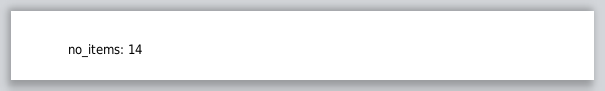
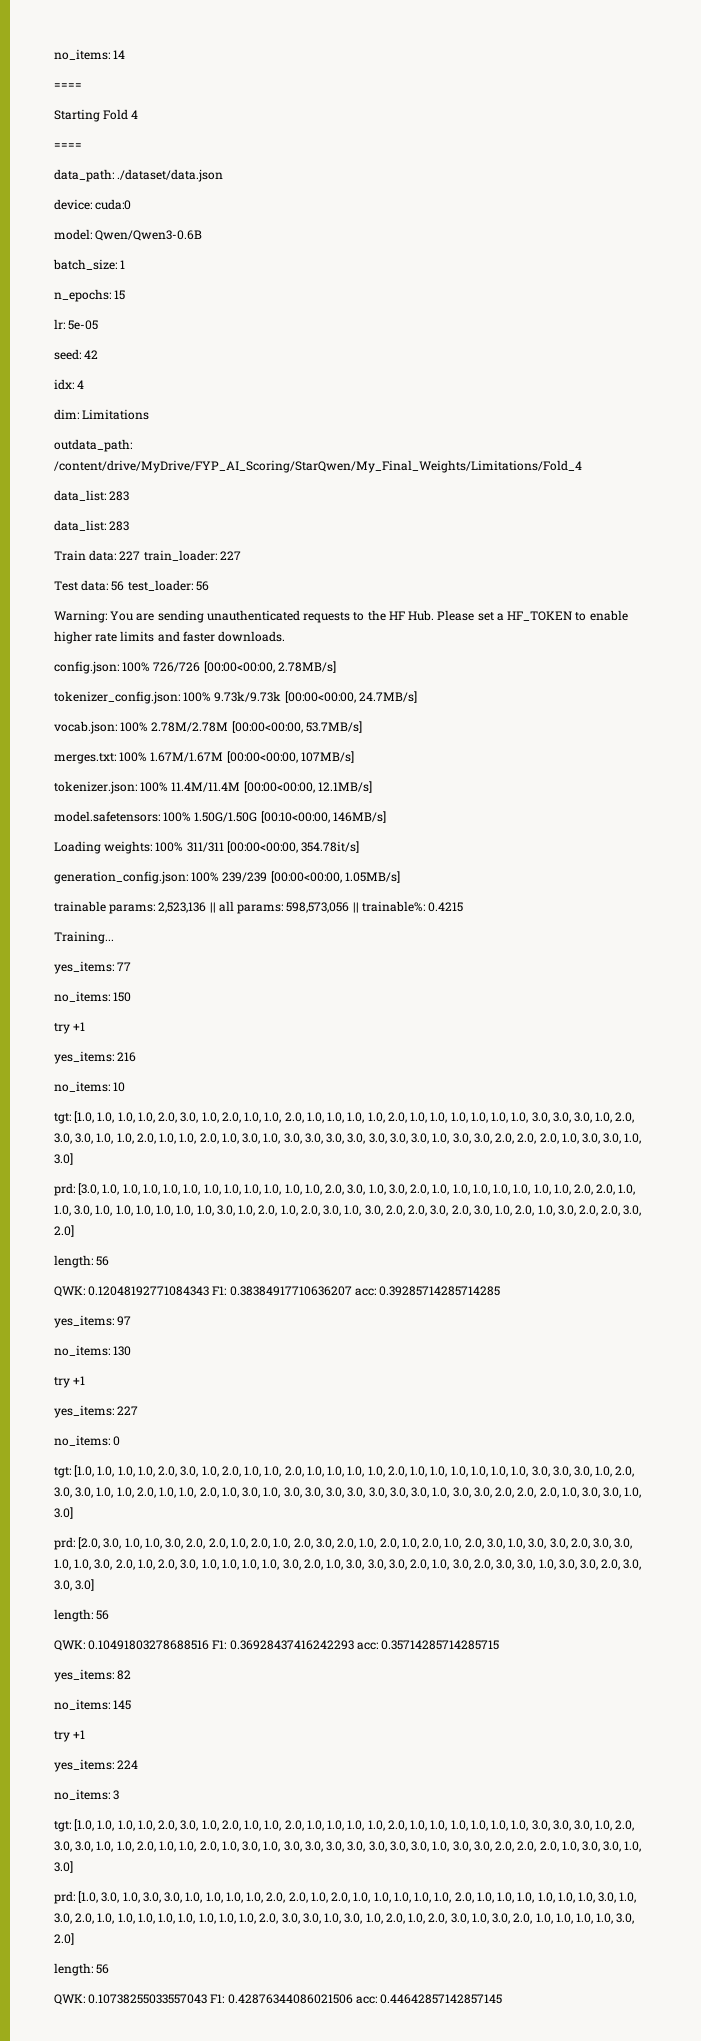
(142, 49) none -> [54,83,82,89] [54,109,139,122] [54,143,82,149] [54,169,224,182] [54,199,132,210] [54,229,203,241] [53,259,126,270] [54,289,126,302] [54,319,99,330] [54,349,99,360] [54,379,85,390] [54,409,150,420] [54,439,132,452] [54,460,582,473] [54,490,130,501] [54,520,130,531] [54,550,241,561] [54,580,209,591] [54,610,628,623] [54,631,286,644] [54,661,336,674] [54,691,417,704] [54,721,362,734] [54,751,354,764] [54,781,372,794] [54,811,386,823] [54,841,360,854] [54,871,400,884] [54,901,464,914] [54,931,114,944] [54,961,132,974] [54,991,132,1002] [54,1022,86,1034] [54,1051,137,1064] [54,1081,126,1092] [54,1111,635,1124] [54,1133,642,1144] [54,1153,73,1165] [54,1183,636,1196] [54,1205,642,1216] [54,1225,74,1237] [54,1255,110,1268] [54,1286,501,1297] [54,1315,132,1328] [54,1345,132,1356] [54,1376,86,1388] [54,1405,139,1418] [54,1435,121,1446] [54,1465,635,1478] [54,1487,642,1498] [54,1507,73,1519] [54,1537,633,1550] [54,1559,642,1570] [54,1579,95,1591] [54,1609,110,1622] [54,1640,500,1651] [54,1669,132,1682] [54,1699,132,1710] [54,1730,86,1742] [54,1759,139,1772] [54,1789,120,1800] [54,1819,635,1832] [54,1841,642,1852] [54,1861,73,1873] [54,1891,637,1904] [54,1913,635,1924] [54,1933,74,1945] [54,1963,110,1976] [54,1994,503,2005] // ==== // Starting Fold 4 // ==== // data_path: ./dataset/data.json // device: cuda:0 // model: Qwen/Qwen3-0.6B // batch_size: 1 // n_epochs: 15 // lr: 5e-05 // seed: 42 // idx: 4 // dim: Limitations // outdata_path: /content/drive/MyDrive/FYP_AI_Scoring/StarQwen/My_Final_Weights/Limitations/Fold_4 // data_list: 283 // data_list: 283 // Train data: 227 train_loader: 227 // Test data: 56 test_loader: 56 // Warning: You are sending unauthenticated requests to the HF Hub. Please set a HF_TOKEN to enable higher rate limits and faster downloads. // config.json: 100% 726/726 [00:00<00:00, 2.78MB/s] // tokenizer_config.json: 100% 9.73k/9.73k [00:00<00:00, 24.7MB/s] // vocab.json: 100% 2.78M/2.78M [00:00<00:00, 53.7MB/s] // merges.txt: 100% 1.67M/1.67M [00:00<00:00, 107MB/s] // tokenizer.json: 100% 11.4M/11.4M [00:00<00:00, 12.1MB/s] // model.safetensors: 100% 1.50G/1.50G [00:10<00:00, 146MB/s] // Loading weights: 100% 311/311 [00:00<00:00, 354.78it/s] // generation_config.json: 100% 239/239 [00:00<00:00, 1.05MB/s] // trainable params: 2,523,136 || all params: 598,573,056 || trainable%: 0.4215 // Training... // yes_items: 77 // no_items: 150 // try +1 // yes_items: 216 // no_items: 10 // tgt: [1.0, 1.0, 1.0, 1.0, 2.0, 3.0, 1.0, 2.0, 1.0, 1.0, 2.0, 1.0, 1.0, 1.0, 1.0, 2.0, 1.0, 1.0, 1.0, 1.0, 1.0, 1.0, 3.0, 3.0, 3.0, 1.0, 2.0, 3.0, 3.0, 1.0, 1.0, 2.0, 1.0, 1.0, 2.0, 1.0, 3.0, 1.0, 3.0, 3.0, 3.0, 3.0, 3.0, 3.0, 3.0, 1.0, 3.0, 3.0, 2.0, 2.0, 2.0, 1.0, 3.0, 3.0, 1.0, 3.0] // prd: [3.0, 1.0, 1.0, 1.0, 1.0, 1.0, 1.0, 1.0, 1.0, 1.0, 1.0, 1.0, 2.0, 3.0, 1.0, 3.0, 2.0, 1.0, 1.0, 1.0, 1.0, 1.0, 1.0, 1.0, 2.0, 2.0, 1.0, 1.0, 3.0, 1.0, 1.0, 1.0, 1.0, 1.0, 1.0, 3.0, 1.0, 2.0, 1.0, 2.0, 3.0, 1.0, 3.0, 2.0, 2.0, 3.0, 2.0, 3.0, 1.0, 2.0, 1.0, 3.0, 2.0, 2.0, 3.0, 2.0] // length: 56 // QWK: 0.12048192771084343 F1: 0.38384917710636207 acc: 0.39285714285714285 // yes_items: 97 // no_items: 130 // try +1 // yes_items: 227 // no_items: 0 // tgt: [1.0, 1.0, 1.0, 1.0, 2.0, 3.0, 1.0, 2.0, 1.0, 1.0, 2.0, 1.0, 1.0, 1.0, 1.0, 2.0, 1.0, 1.0, 1.0, 1.0, 1.0, 1.0, 3.0, 3.0, 3.0, 1.0, 2.0, 3.0, 3.0, 1.0, 1.0, 2.0, 1.0, 1.0, 2.0, 1.0, 3.0, 1.0, 3.0, 3.0, 3.0, 3.0, 3.0, 3.0, 3.0, 1.0, 3.0, 3.0, 2.0, 2.0, 2.0, 1.0, 3.0, 3.0, 1.0, 3.0] // prd: [2.0, 3.0, 1.0, 1.0, 3.0, 2.0, 2.0, 1.0, 2.0, 1.0, 2.0, 3.0, 2.0, 1.0, 2.0, 1.0, 2.0, 1.0, 2.0, 3.0, 1.0, 3.0, 3.0, 2.0, 3.0, 3.0, 1.0, 1.0, 3.0, 2.0, 1.0, 2.0, 3.0, 1.0, 1.0, 1.0, 1.0, 3.0, 2.0, 1.0, 3.0, 3.0, 3.0, 2.0, 1.0, 3.0, 2.0, 3.0, 3.0, 1.0, 3.0, 3.0, 2.0, 3.0, 3.0, 3.0] // length: 56 // QWK: 0.10491803278688516 F1: 0.36928437416242293 acc: 0.35714285714285715 // yes_items: 82 // no_items: 145 // try +1 // yes_items: 224 // no_items: 3 // tgt: [1.0, 1.0, 1.0, 1.0, 2.0, 3.0, 1.0, 2.0, 1.0, 1.0, 2.0, 1.0, 1.0, 1.0, 1.0, 2.0, 1.0, 1.0, 1.0, 1.0, 1.0, 1.0, 3.0, 3.0, 3.0, 1.0, 2.0, 3.0, 3.0, 1.0, 1.0, 2.0, 1.0, 1.0, 2.0, 1.0, 3.0, 1.0, 3.0, 3.0, 3.0, 3.0, 3.0, 3.0, 3.0, 1.0, 3.0, 3.0, 2.0, 2.0, 2.0, 1.0, 3.0, 3.0, 1.0, 3.0] // prd: [1.0, 3.0, 1.0, 3.0, 3.0, 1.0, 1.0, 1.0, 1.0, 2.0, 2.0, 1.0, 2.0, 1.0, 1.0, 1.0, 1.0, 1.0, 2.0, 1.0, 1.0, 1.0, 1.0, 1.0, 1.0, 3.0, 1.0, 3.0, 2.0, 1.0, 1.0, 1.0, 1.0, 1.0, 1.0, 1.0, 1.0, 2.0, 3.0, 3.0, 1.0, 3.0, 1.0, 2.0, 1.0, 2.0, 3.0, 1.0, 3.0, 2.0, 1.0, 1.0, 1.0, 1.0, 3.0, 2.0] // length: 56 // QWK: 0.10738255033557043 F1: 0.42876344086021506 acc: 0.44642857142857145

